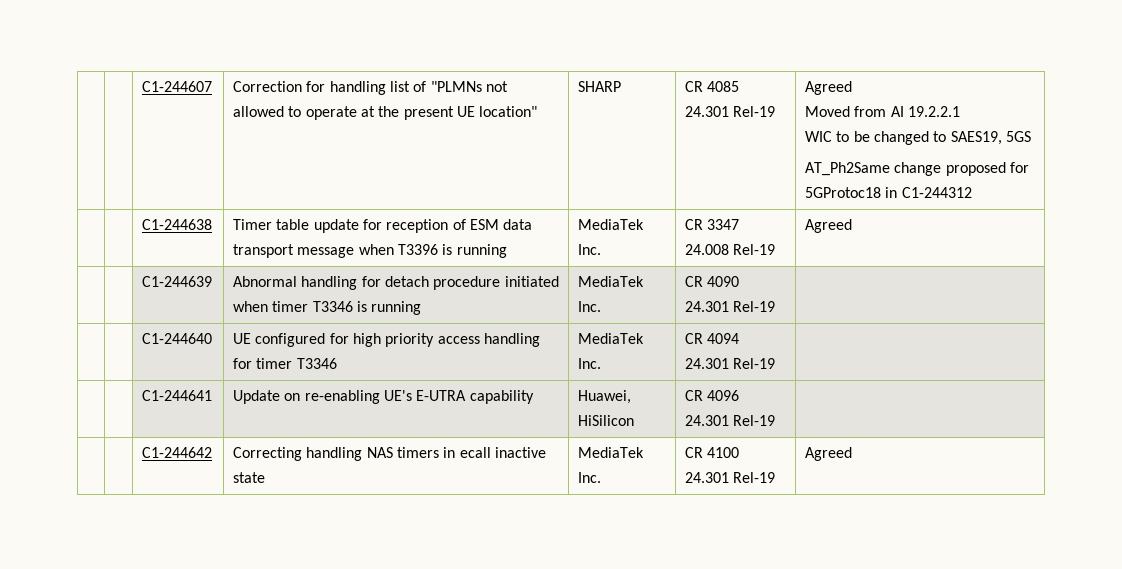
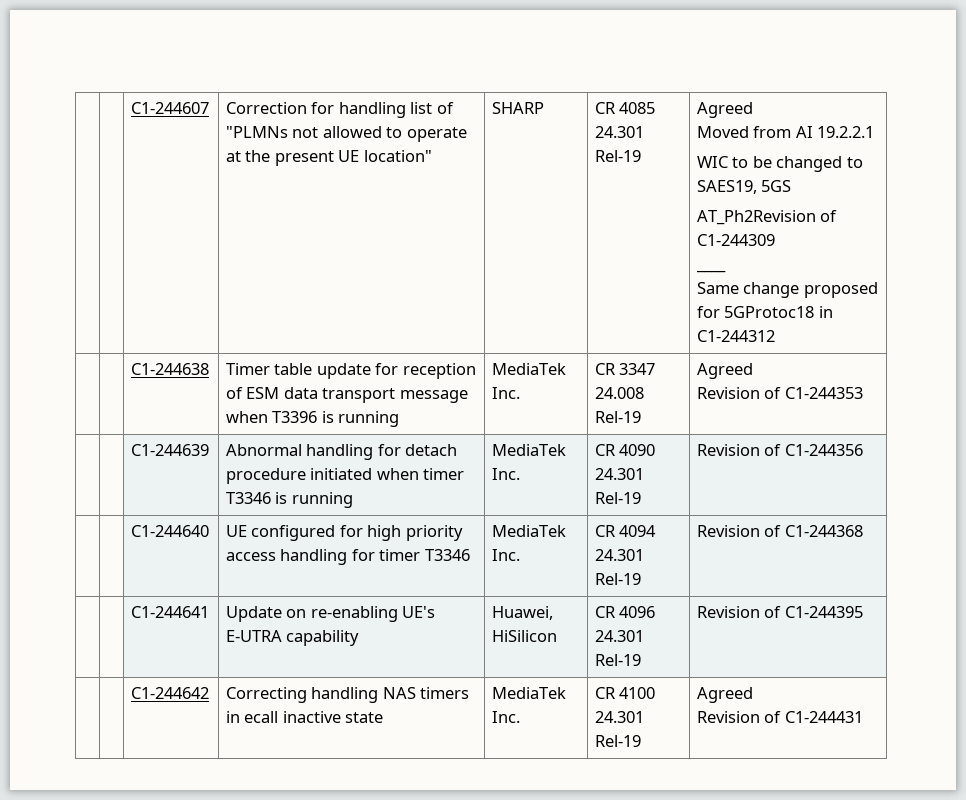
[804,162,890,176] AT_Ph2Same -> [697,210,838,225] [697,234,776,246] [696,270,727,273] [697,282,740,294] AT_Ph2Revision of C1-244309 // ____ // Same
(852, 226) none -> [697,387,863,399] // Revision of C1-244353
(776, 306) none -> [697,444,863,456] Revision of C1-244356
(776, 363) none -> [697,525,863,537] Revision of C1-244368
(776, 420) none -> [697,606,863,618] Revision of C1-244395
(852, 454) none -> [697,711,863,723] // Revision of C1-244431

